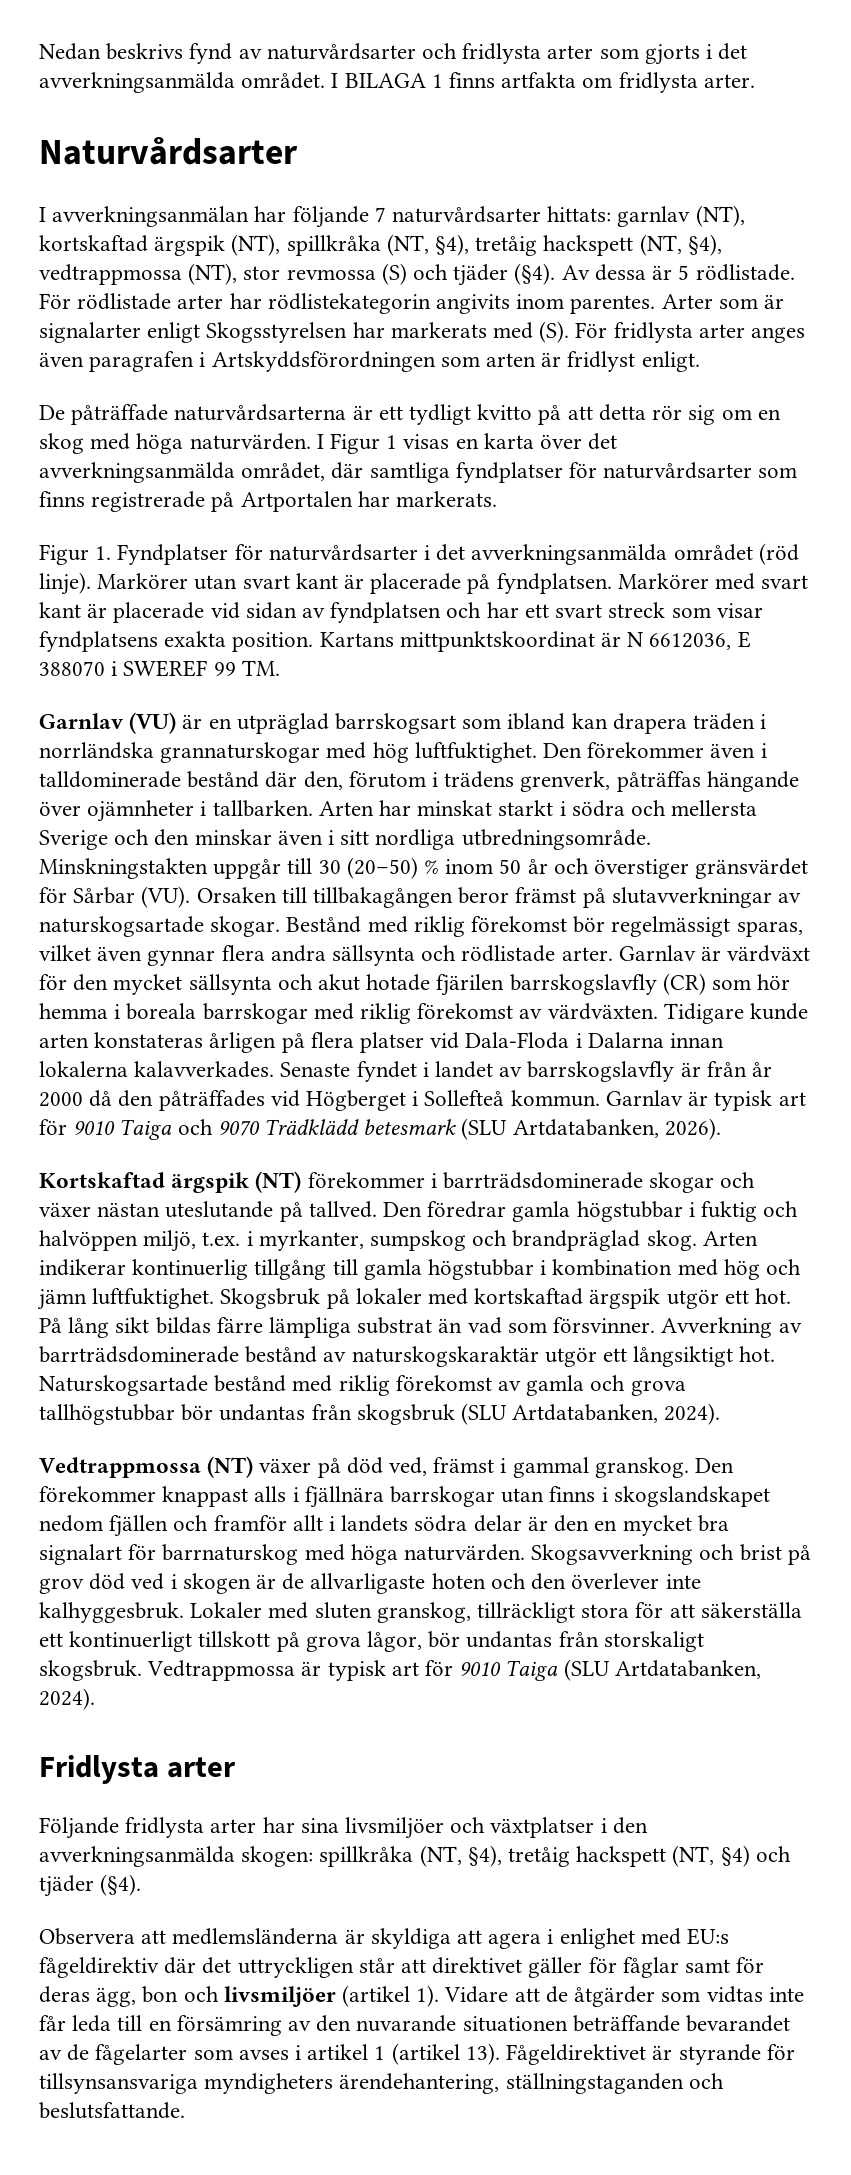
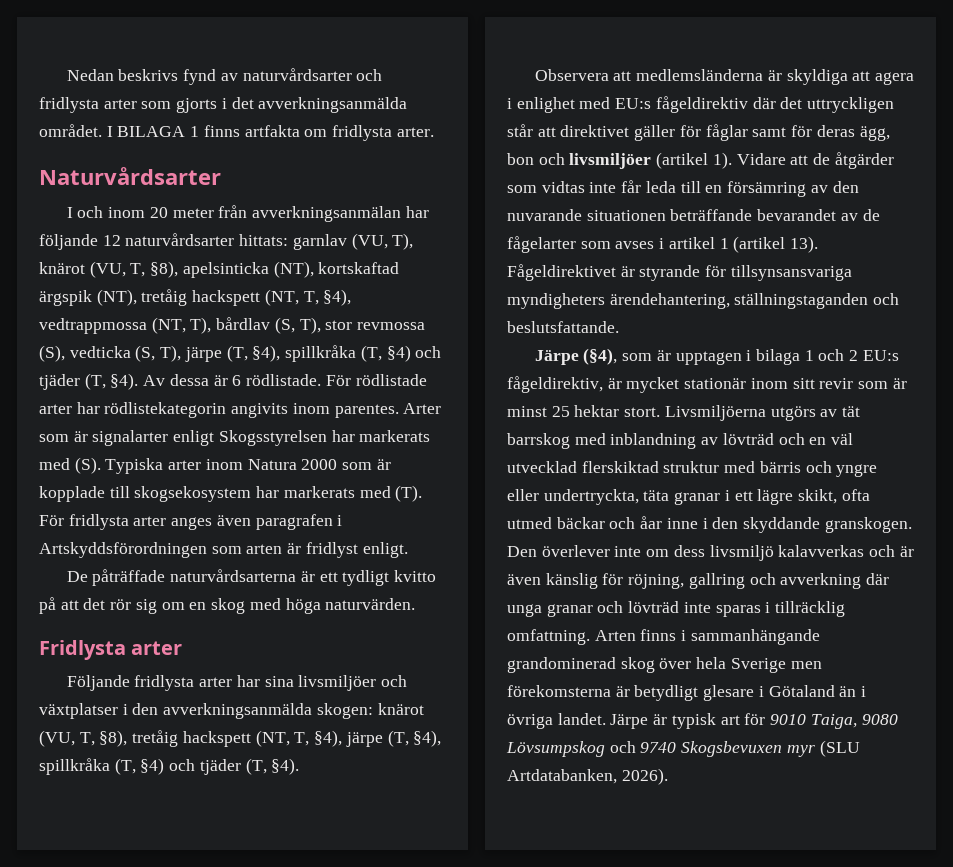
(46, 214) none -> [77,205,248,218] och inom 20 meter från
[374,207,386,222] 7 -> [102,235,121,246] 12
(691, 216) none -> [351,233,414,250] [39,261,269,278] (VU, T), knärot (VU, T, §8), apelsinticka
[286,234,682,256] spillkråka (NT, §4), tretåig hackspett (NT, -> [141,289,319,306] tretåig hackspett (NT, T,
[188,263,556,286] (NT), stor revmossa (S) och tjäder (§4). -> [151,317,426,334] [39,345,442,362] [39,373,139,390] (NT, T), bårdlav (S, T), stor revmossa (S), vedticka (S, T), järpe (T, §4), spillkråka (T, §4) och tjäder (T, §4).
[678,265,690,280] 5 -> [232,375,242,386] 6
(570, 332) none -> [105,458,391,474] [39,485,423,502] Typiska arter inom Natura 2000 som är kopplade till skogsekosystem har markerats med (T).
[598,404,646,421] detta -> [83,598,106,610] det
[316,433,618,454] [39,462,798,483] [39,491,498,512] [39,543,799,565] [39,572,809,595] [39,602,763,623] [39,631,751,652] [39,660,280,677] [39,712,767,734] [39,742,767,763] [39,771,799,792] [39,800,758,822] [39,829,651,850] [39,857,809,879] [39,886,802,908] [39,916,803,937] [39,945,811,966] [39,973,791,996] [39,1003,809,1024] [39,1032,725,1053] [39,1061,773,1082] [39,1090,806,1111] [39,1118,721,1140] [39,1171,756,1193] [39,1201,799,1222] [39,1230,758,1252] [39,1259,802,1280] [37,1288,792,1310] [39,1317,802,1338] [39,1346,776,1367] [39,1375,686,1396] [39,1403,721,1425] [39,1456,735,1478] [39,1486,770,1508] [39,1515,729,1537] [39,1544,811,1565] [39,1573,701,1594] [39,1602,802,1623] [39,1631,704,1652] [39,1659,761,1681] [39,1688,95,1710] I Figur 1 visas en karta över det avverkningsanmälda området, där samtliga fyndplatser för naturvårdsarter som finns registrerade på Artportalen har markerats. // Figur 1. Fyndplatser för naturvårdsarter i det avverkningsanmälda området (röd linje). Markörer utan svart kant är placerade på fyndplatsen. Markörer med svart kant är placerade vid sidan av fyndplatsen och har ett svart streck som visar fyndplatsens exakta position. Kartans mittpunktskoordinat är N 6612036, E 388070 i SWEREF 99 TM. // Garnlav (VU) är en utpräglad barrskogsart som ibland kan drapera träden i norrländska grannaturskogar med hög luftfuktighet. Den förekommer även i talldominerade bestånd där den, förutom i trädens grenverk, påträffas hängande över ojämnheter i tallbarken. Arten har minskat starkt i södra och mellersta Sverige och den minskar även i sitt nordliga utbredningsområde. Minskningstakten uppgår till 30 (20–50) % inom 50 år och överstiger gränsvärdet för Sårbar (VU). Orsaken till tillbakagången beror främst på slutavverkningar av naturskogsartade skogar. Bestånd med riklig förekomst bör regelmässigt sparas, vilket även gynnar flera andra sällsynta och rödlistade arter. Garnlav är värdväxt för den mycket sällsynta och akut hotade fjärilen barrskogslavfly (CR) som hör hemma i boreala barrskogar med riklig förekomst av värdväxten. Tidigare kunde arten konstateras årligen på flera platser vid Dala-Floda i Dalarna innan lokalerna kalavverkades. Senaste fyndet i landet av barrskogslavfly är från år 2000 då den påträffades vid Högberget i Sollefteå kommun. Garnlav är typisk art för 9010 Taiga och 9070 Trädklädd betesmark (SLU Artdatabanken, 2026). // Kortskaftad ärgspik (NT) förekommer i barrträdsdominerade skogar och växer nästan uteslutande på tallved. Den föredrar gamla högstubbar i fuktig och halvöppen miljö, t.ex. i myrkanter, sumpskog och brandpräglad skog. Arten indikerar kontinuerlig tillgång till gamla högstubbar i kombination med hög och jämn luftfuktighet. Skogsbruk på lokaler med kortskaftad ärgspik utgör ett hot. På lång sikt bildas färre lämpliga substrat än vad som försvinner. Avverkning av barrträdsdominerade bestånd av naturskogskaraktär utgör ett långsiktigt hot. Naturskogsartade bestånd med riklig förekomst av gamla och grova tallhögstubbar bör undantas från skogsbruk (SLU Artdatabanken, 2024). // Vedtrappmossa (NT) växer på död ved, främst i gammal granskog. Den förekommer knappast alls i fjällnära barrskogar utan finns i skogslandskapet nedom fjällen och framför allt i landets södra delar är den en mycket bra signalart för barrnaturskog med höga naturvärden. Skogsavverkning och brist på grov död ved i skogen är de allvarligaste hoten och den överlever inte kalhyggesbruk. Lokaler med sluten granskog, tillräckligt stora för att säkerställa ett kontinuerligt tillskott på grova lågor, bör undantas från storskaligt skogsbruk. Vedtrappmossa är typisk art för 9010 Taiga (SLU Artdatabanken, 2024). -> (416, 604) none
[319,1845,791,1867] [39,1874,142,1897] spillkråka (NT, §4), tretåig hackspett (NT, §4) och tjäder (§4). -> [377,703,424,715] [39,730,442,747] [39,758,300,775] knärot (VU, T, §8), tretåig hackspett (NT, T, §4), järpe (T, §4), spillkråka (T, §4) och tjäder (T, §4).
(185, 2110) none -> [534,348,899,365] [507,376,907,393] [507,405,861,421] [507,433,854,449] [507,461,878,477] [507,489,870,505] [507,516,912,533] [507,545,914,561] [507,573,890,589] [507,601,846,617] [507,629,820,645] [507,657,822,673] [507,685,867,701] [507,713,898,729] [506,740,860,757] [507,768,668,785] // Järpe (§4), som är upptagen i bilaga 1 och 2 EU:s fågeldirektiv, är mycket stationär inom sitt revir som är minst 25 hektar stort. Livsmiljöerna utgörs av tät barrskog med inblandning av lövträd och en väl utvecklad flerskiktad struktur med bärris och yngre eller undertryckta, täta granar i ett lägre skikt, ofta utmed bäckar och åar inne i den skyddande granskogen. Den överlever inte om dess livsmiljö kalavverkas och är även känslig för röjning, gallring och avverkning där unga granar och lövträd inte sparas i tillräcklig omfattning. Arten finns i sammanhängande grandominerad skog över hela Sverige men förekomsterna är betydligt glesare i Götaland än i övriga landet. Järpe är typisk art för 9010 Taiga, 9080 Lövsumpskog och 9740 Skogsbevuxen myr (SLU Artdatabanken, 2026).

